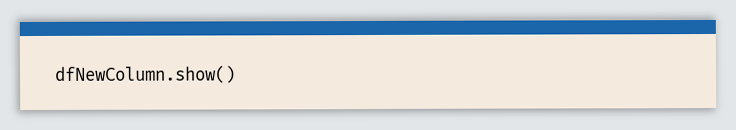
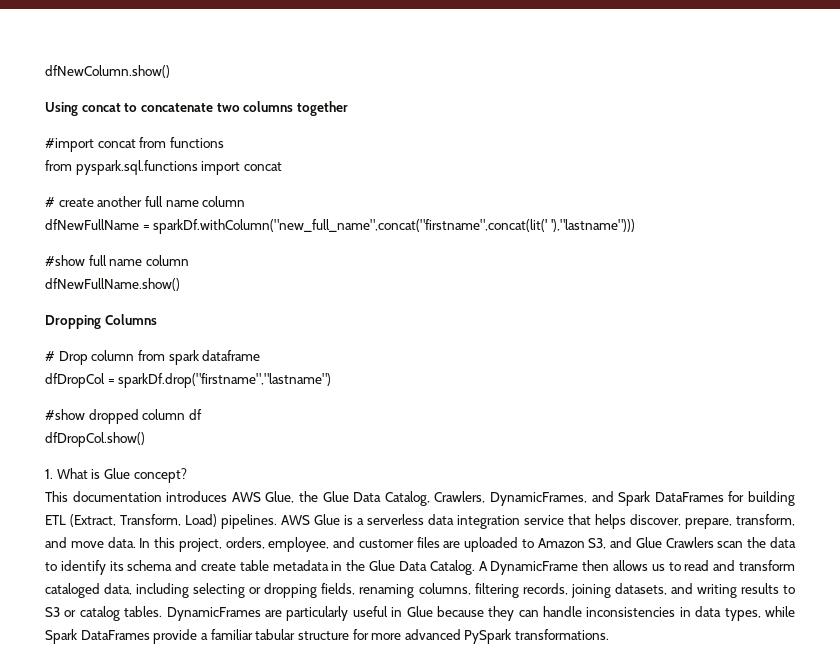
(236, 74) none -> [45,101,348,116] [45,137,224,152] [45,160,282,175] [45,196,246,207] [45,219,635,234] [45,255,189,266] [45,278,180,291] [45,314,157,329] [45,350,261,365] [45,373,332,388] [45,409,202,424] [45,432,145,447] [45,468,187,483] [45,491,796,506] [45,514,795,529] [45,537,797,552] [45,560,796,575] [45,583,795,598] [45,606,796,621] [45,629,610,644] // Using concat to concatenate two columns together // #import concat from functions // from pyspark.sql.functions import concat // # create another full name column // dfNewFullName = sparkDf.withColumn("new_full_name",concat("firstname",concat(lit(' '),"lastname"))) // #show full name column // dfNewFullName.show() // Dropping Columns // # Drop column from spark dataframe // dfDropCol = sparkDf.drop("firstname","lastname") // #show dropped column df // dfDropCol.show() // 1. What is Glue concept? // This documentation introduces AWS Glue, the Glue Data Catalog, Crawlers, DynamicFrames, and Spark DataFrames for building ETL (Extract, Transform, Load) pipelines. AWS Glue is a serverless data integration service that helps discover, prepare, transform, and move data. In this project, orders, employee, and customer files are uploaded to Amazon S3, and Glue Crawlers scan the data to identify its schema and create table metadata in the Glue Data Catalog. A DynamicFrame then allows us to read and transform cataloged data, including selecting or dropping fields, renaming columns, filtering records, joining datasets, and writing results to S3 or catalog tables. DynamicFrames are particularly useful in Glue because they can handle inconsistencies in data types, while Spark DataFrames provide a familiar tabular structure for more advanced PySpark transformations.

